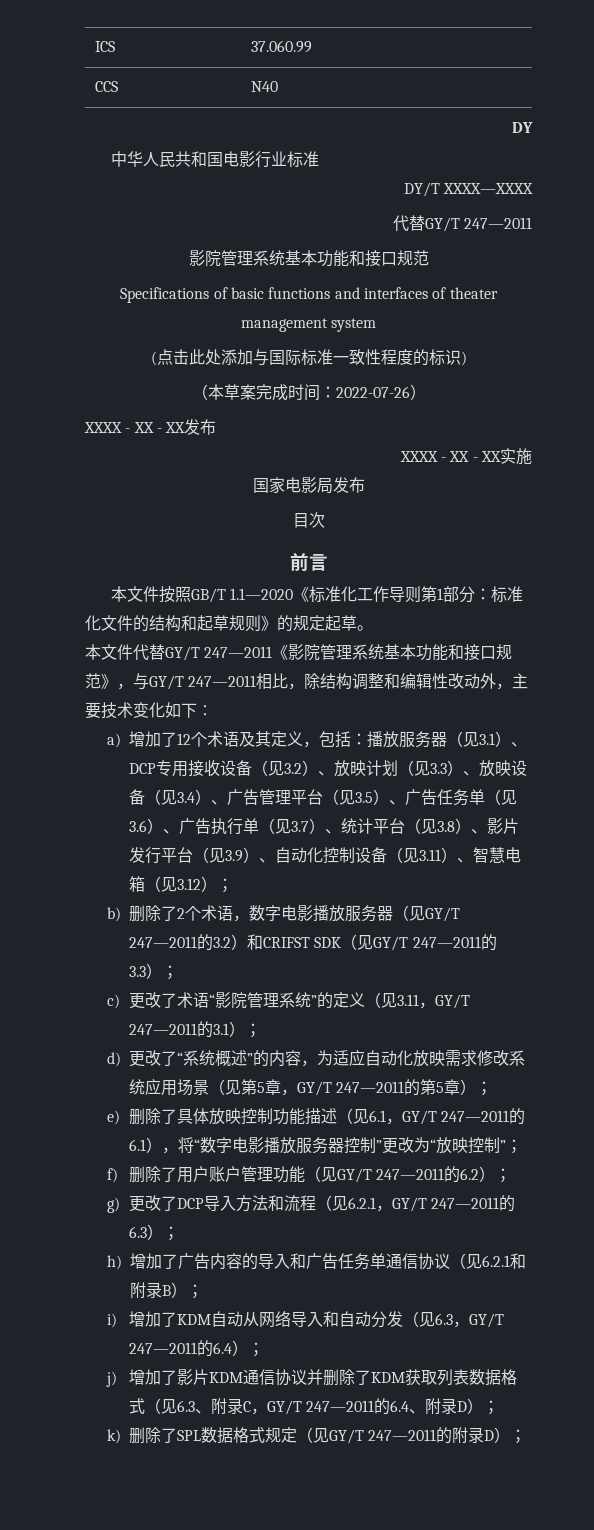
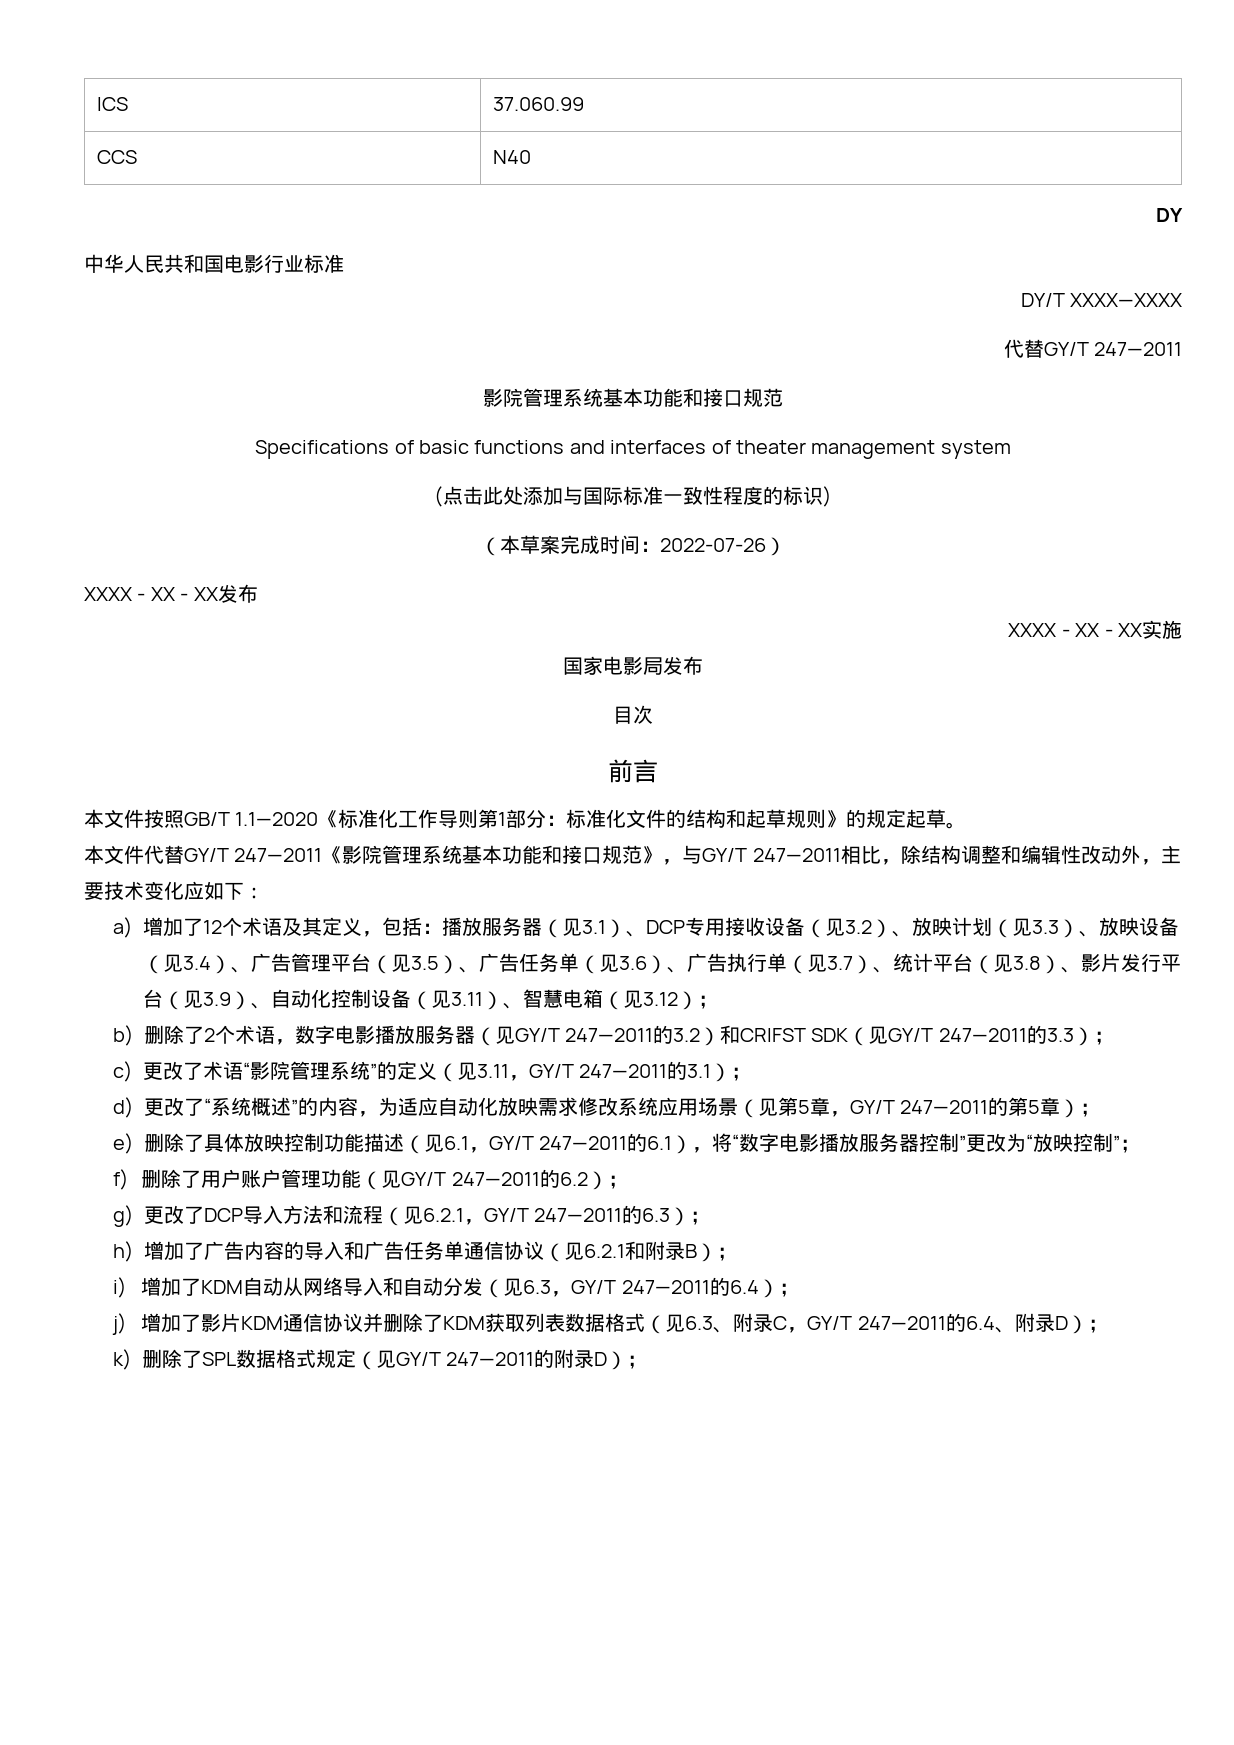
(165, 710) none -> [184,881,204,900] 应

